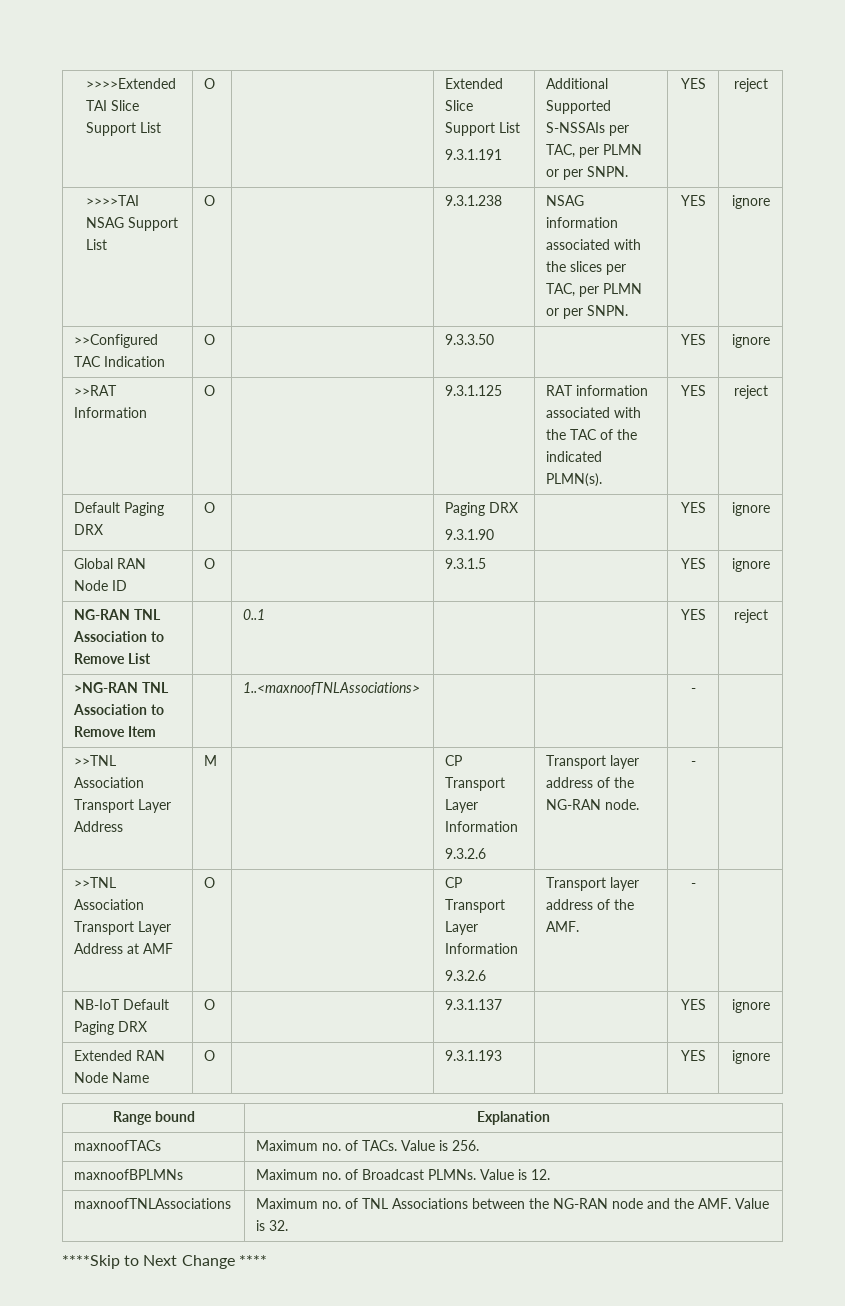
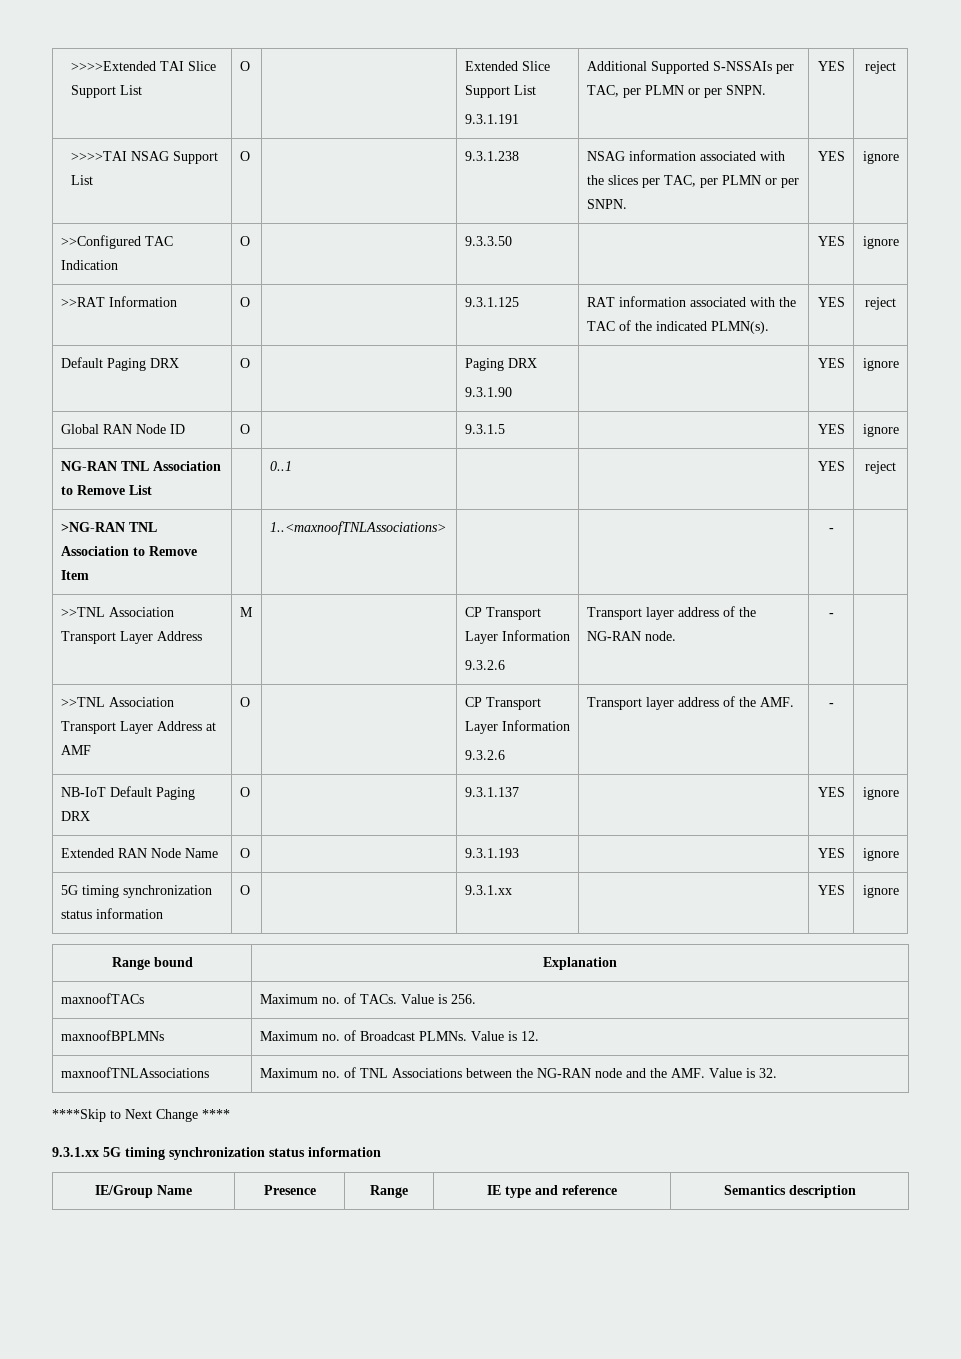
(770, 1057) none -> [60,885,212,898] [60,908,163,919] [239,885,250,895] [464,885,512,895] [817,885,845,895] [862,885,899,898] // 5G timing synchronization status information | O | | 9.3.1.xx | | YES | ignore
(267, 1260) none -> [52,1147,381,1160] [95,1185,192,1198] [263,1185,316,1195] [370,1185,408,1198] [486,1185,617,1198] [723,1185,856,1198] // 9.3.1.xx 5G timing synchronization status information // IE/Group Name | Presence | Range | IE type and reference | Semantics description

